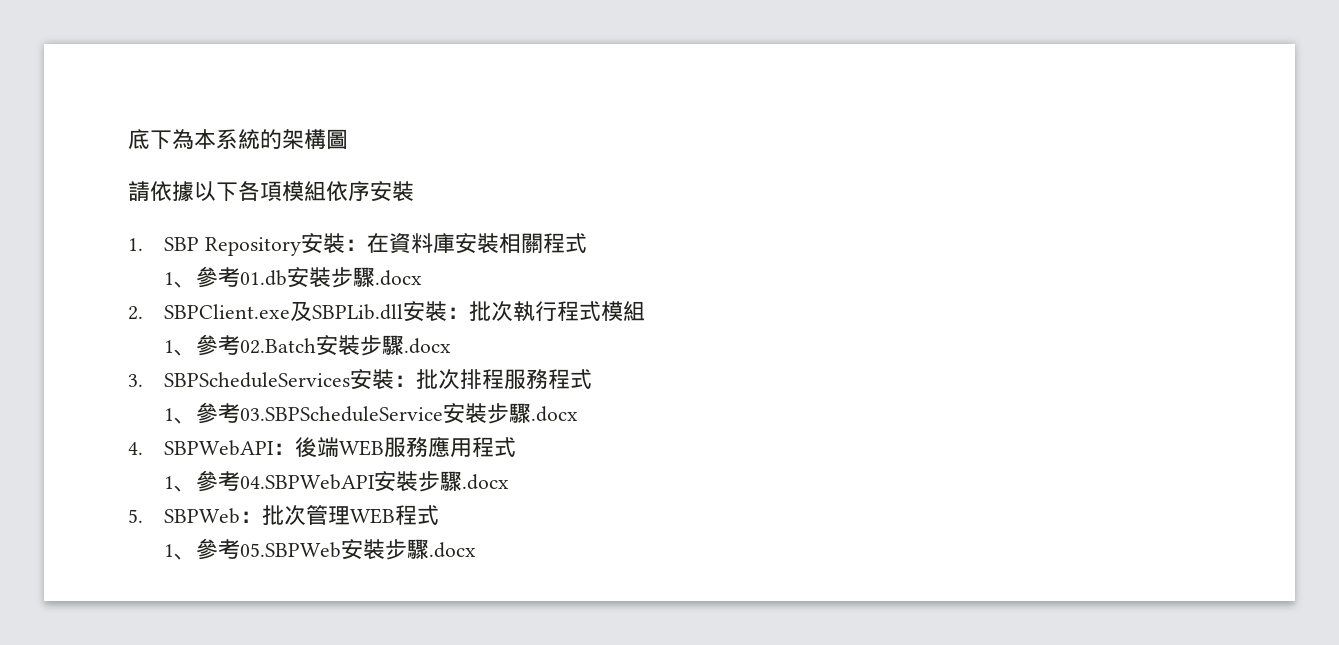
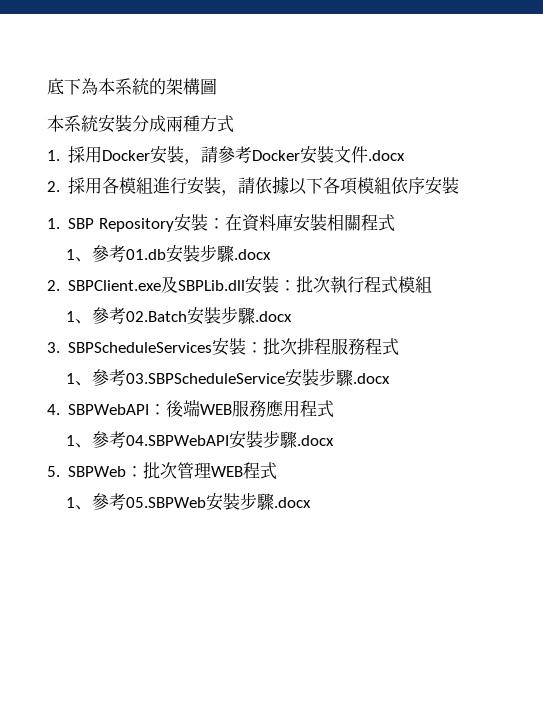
(349, 139) none -> [46,115,234,133] [46,146,406,165] [46,177,239,196] 本系統安裝分成兩種方式 // 1.採用Docker安裝，請參考Docker安裝文件.docx // 2.採用各模組進行安裝，

